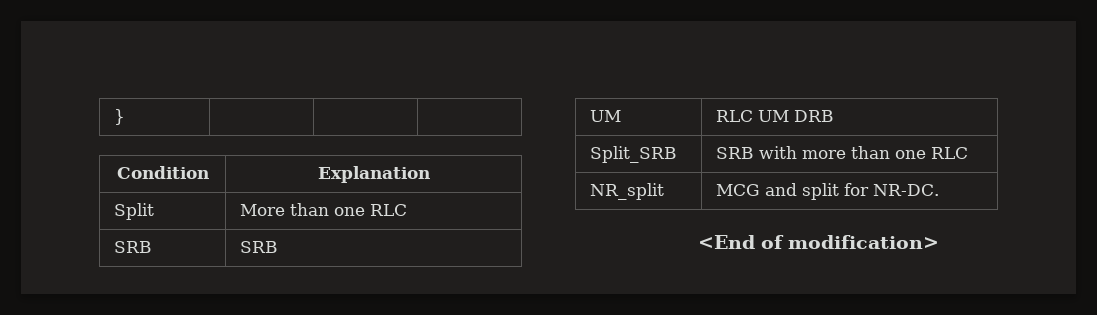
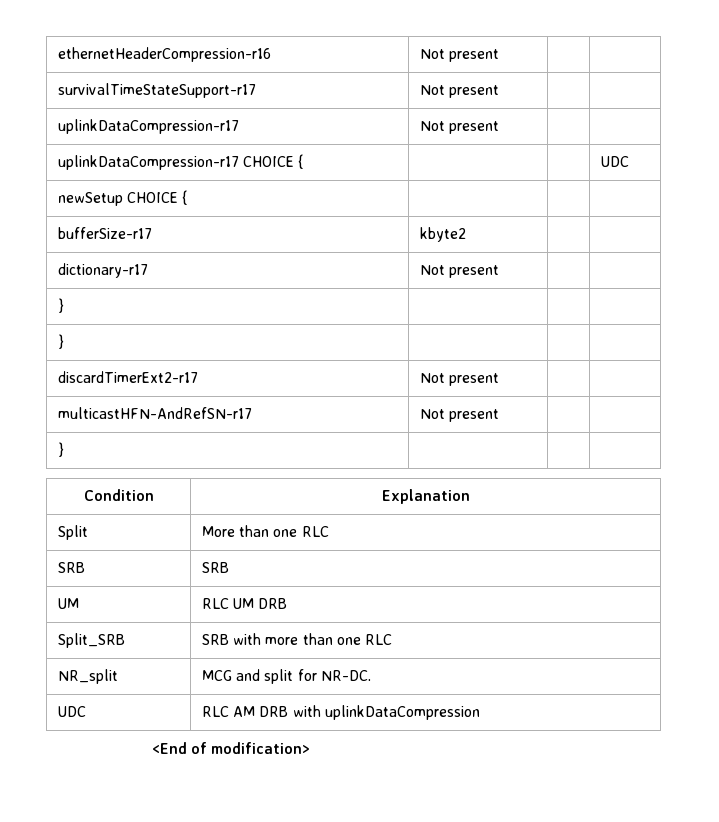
(114, 117) none -> [57,47,271,62] [419,49,500,62] [57,83,256,98] [419,85,500,98] [57,119,239,134] [419,121,500,134] [57,154,305,170] [600,156,629,167] [57,190,189,206] [57,227,152,239] [419,227,466,242] [57,263,148,278] [419,265,500,278] [57,298,64,313] [57,334,64,349] [57,371,198,383] [419,373,500,386] [57,407,252,419] [419,409,500,422] ethernetHeaderCompression-r16 | Not present | | // survivalTimeStateSupport-r17 | Not present | | // uplinkDataCompression-r17 | Not present | | // uplinkDataCompression-r17 CHOICE { | | | UDC // newSetup CHOICE { | | | // bufferSize-r17 | kbyte2 | | // dictionary-r17 | Not present | | // } | | | // } | | | // discardTimerExt2-r17 | Not present | | // multicastHFN-AndRefSN-r17 | Not present | | //
(940, 190) none -> [57,706,86,717] [201,705,480,720] // UDC | RLC AM DRB with uplinkDataCompression

